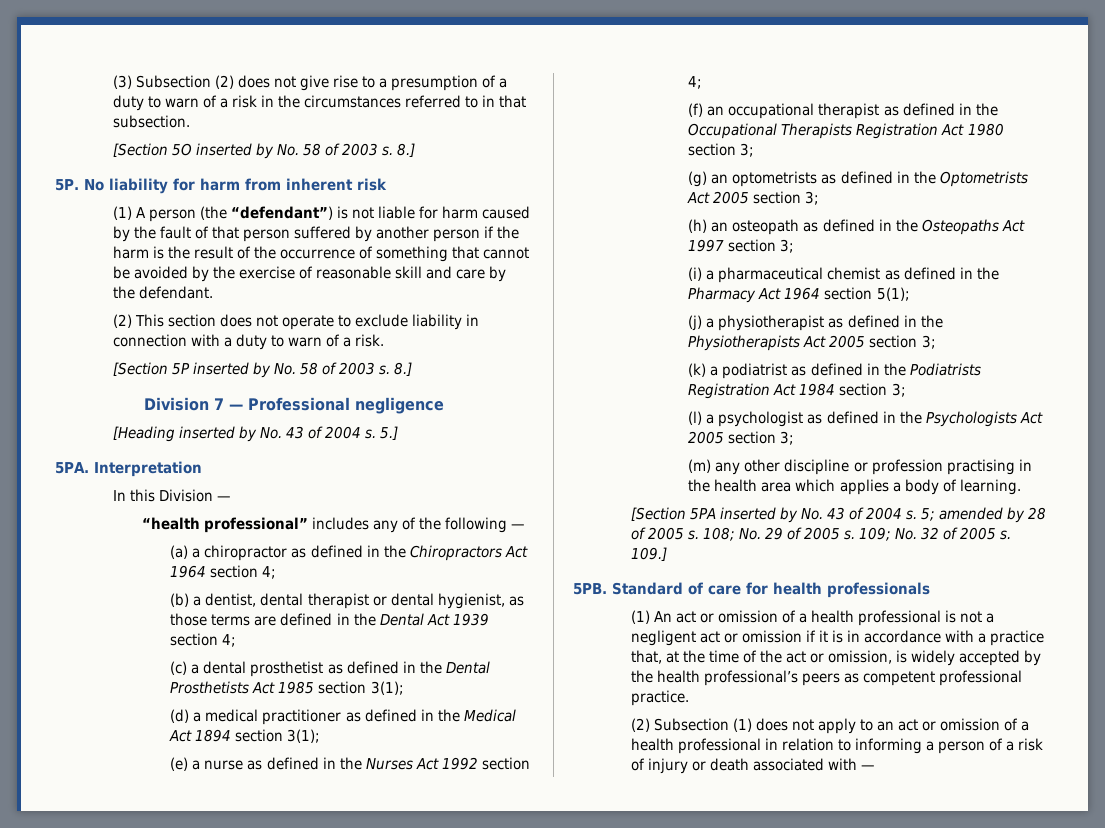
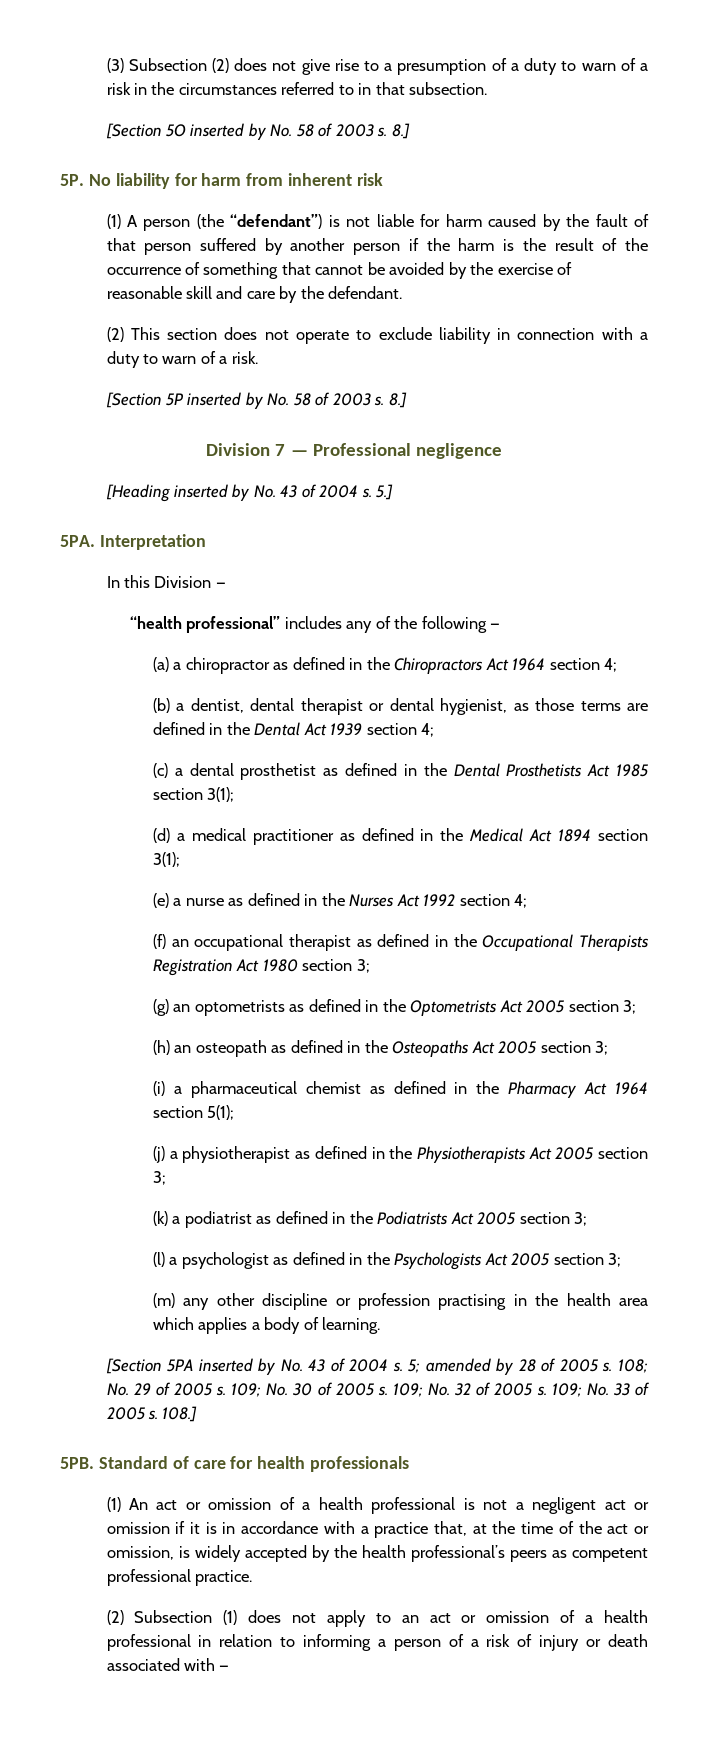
[688,239,725,252] 1997 -> [498,1041,538,1054] 2005
[688,383,836,399] Registration Act 1984 -> [450,1212,517,1225] Act 2005
[921,527,1012,540] [630,547,667,561] 32 of 2005 s. 109.] -> [292,1382,649,1397] [106,1406,198,1422] 30 of 2005 s. 109; No. 32 of 2005 s. 109; No. 33 of 2005 s. 108.]

